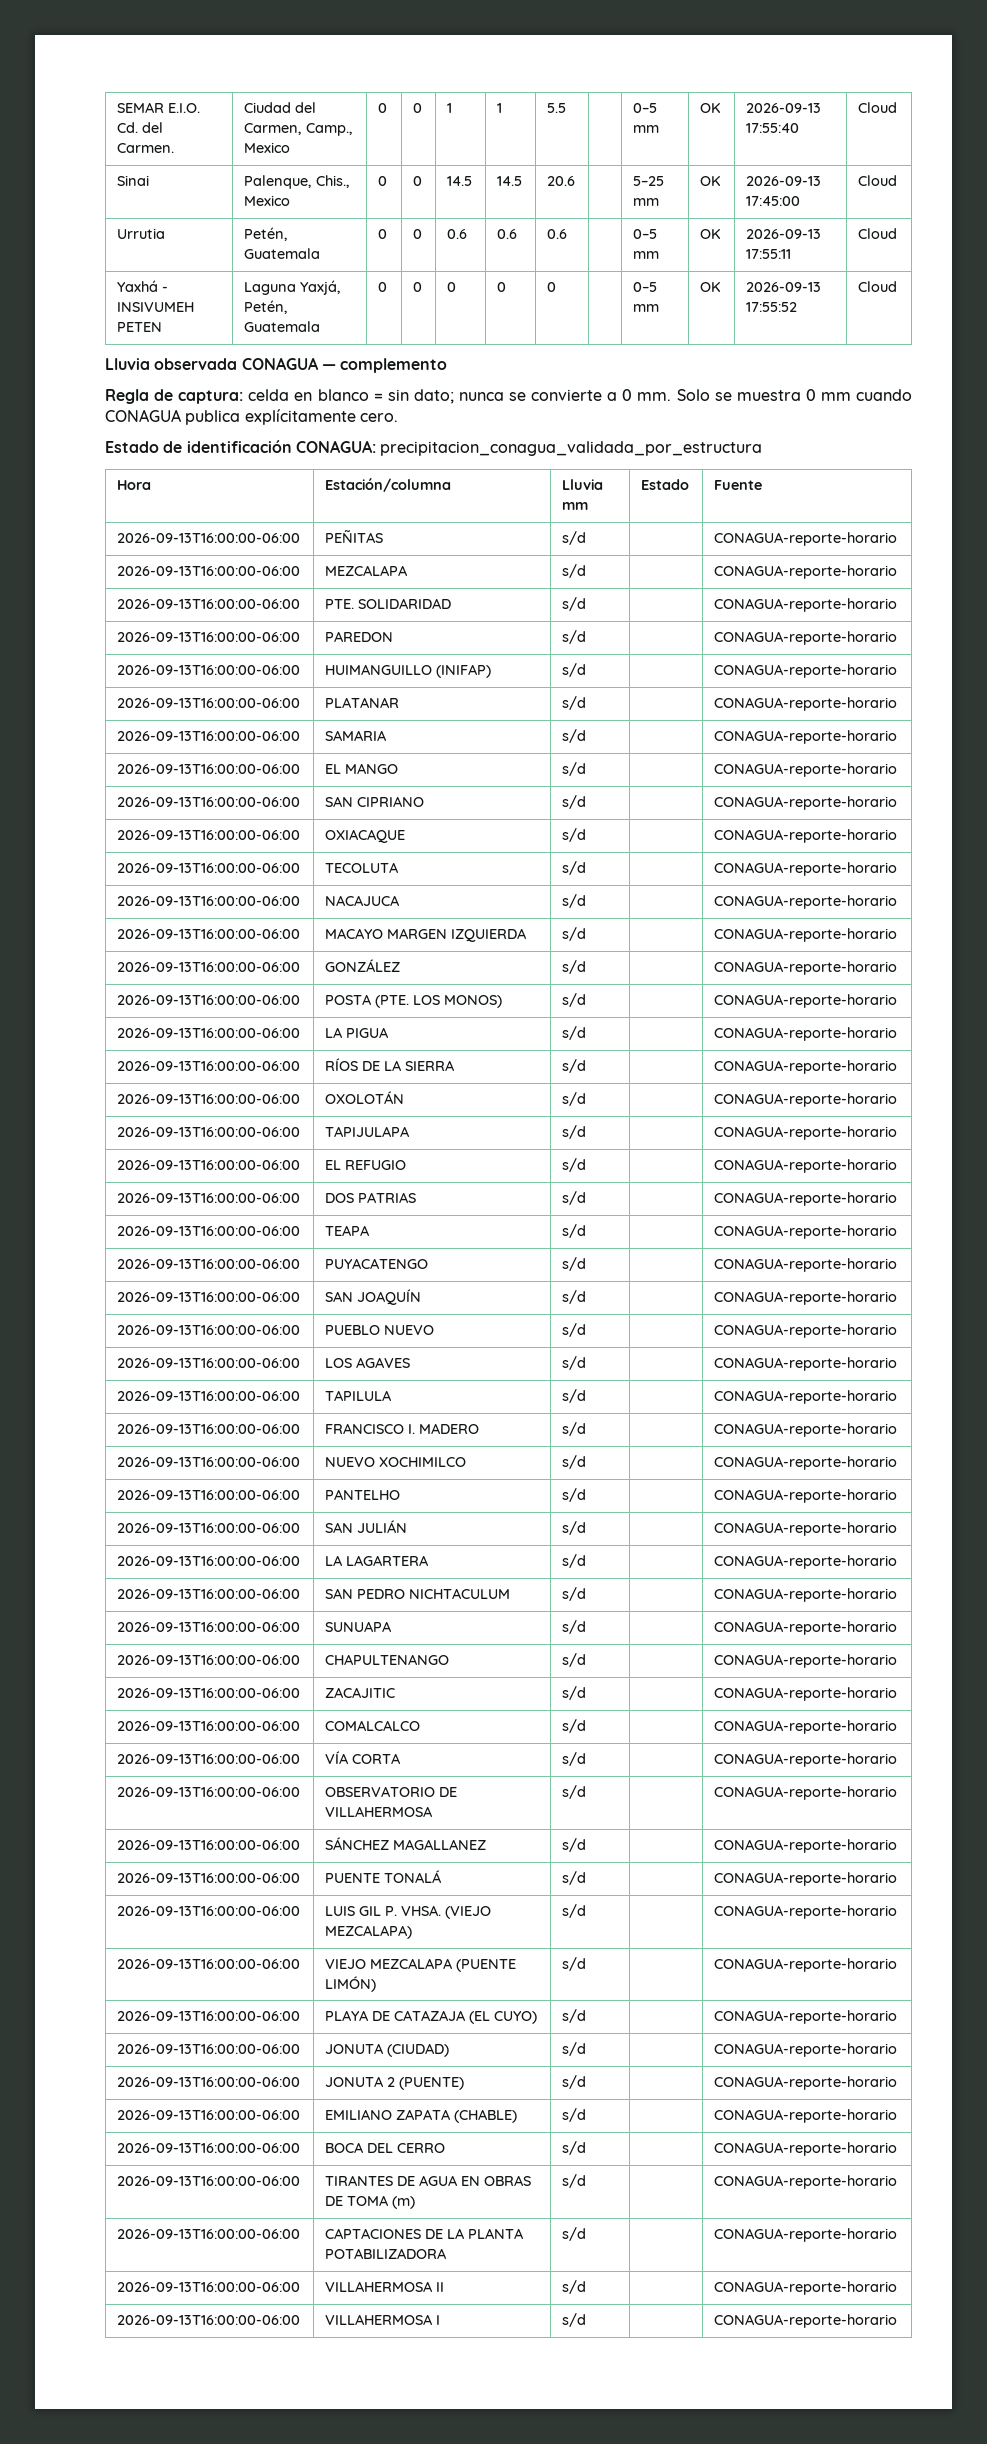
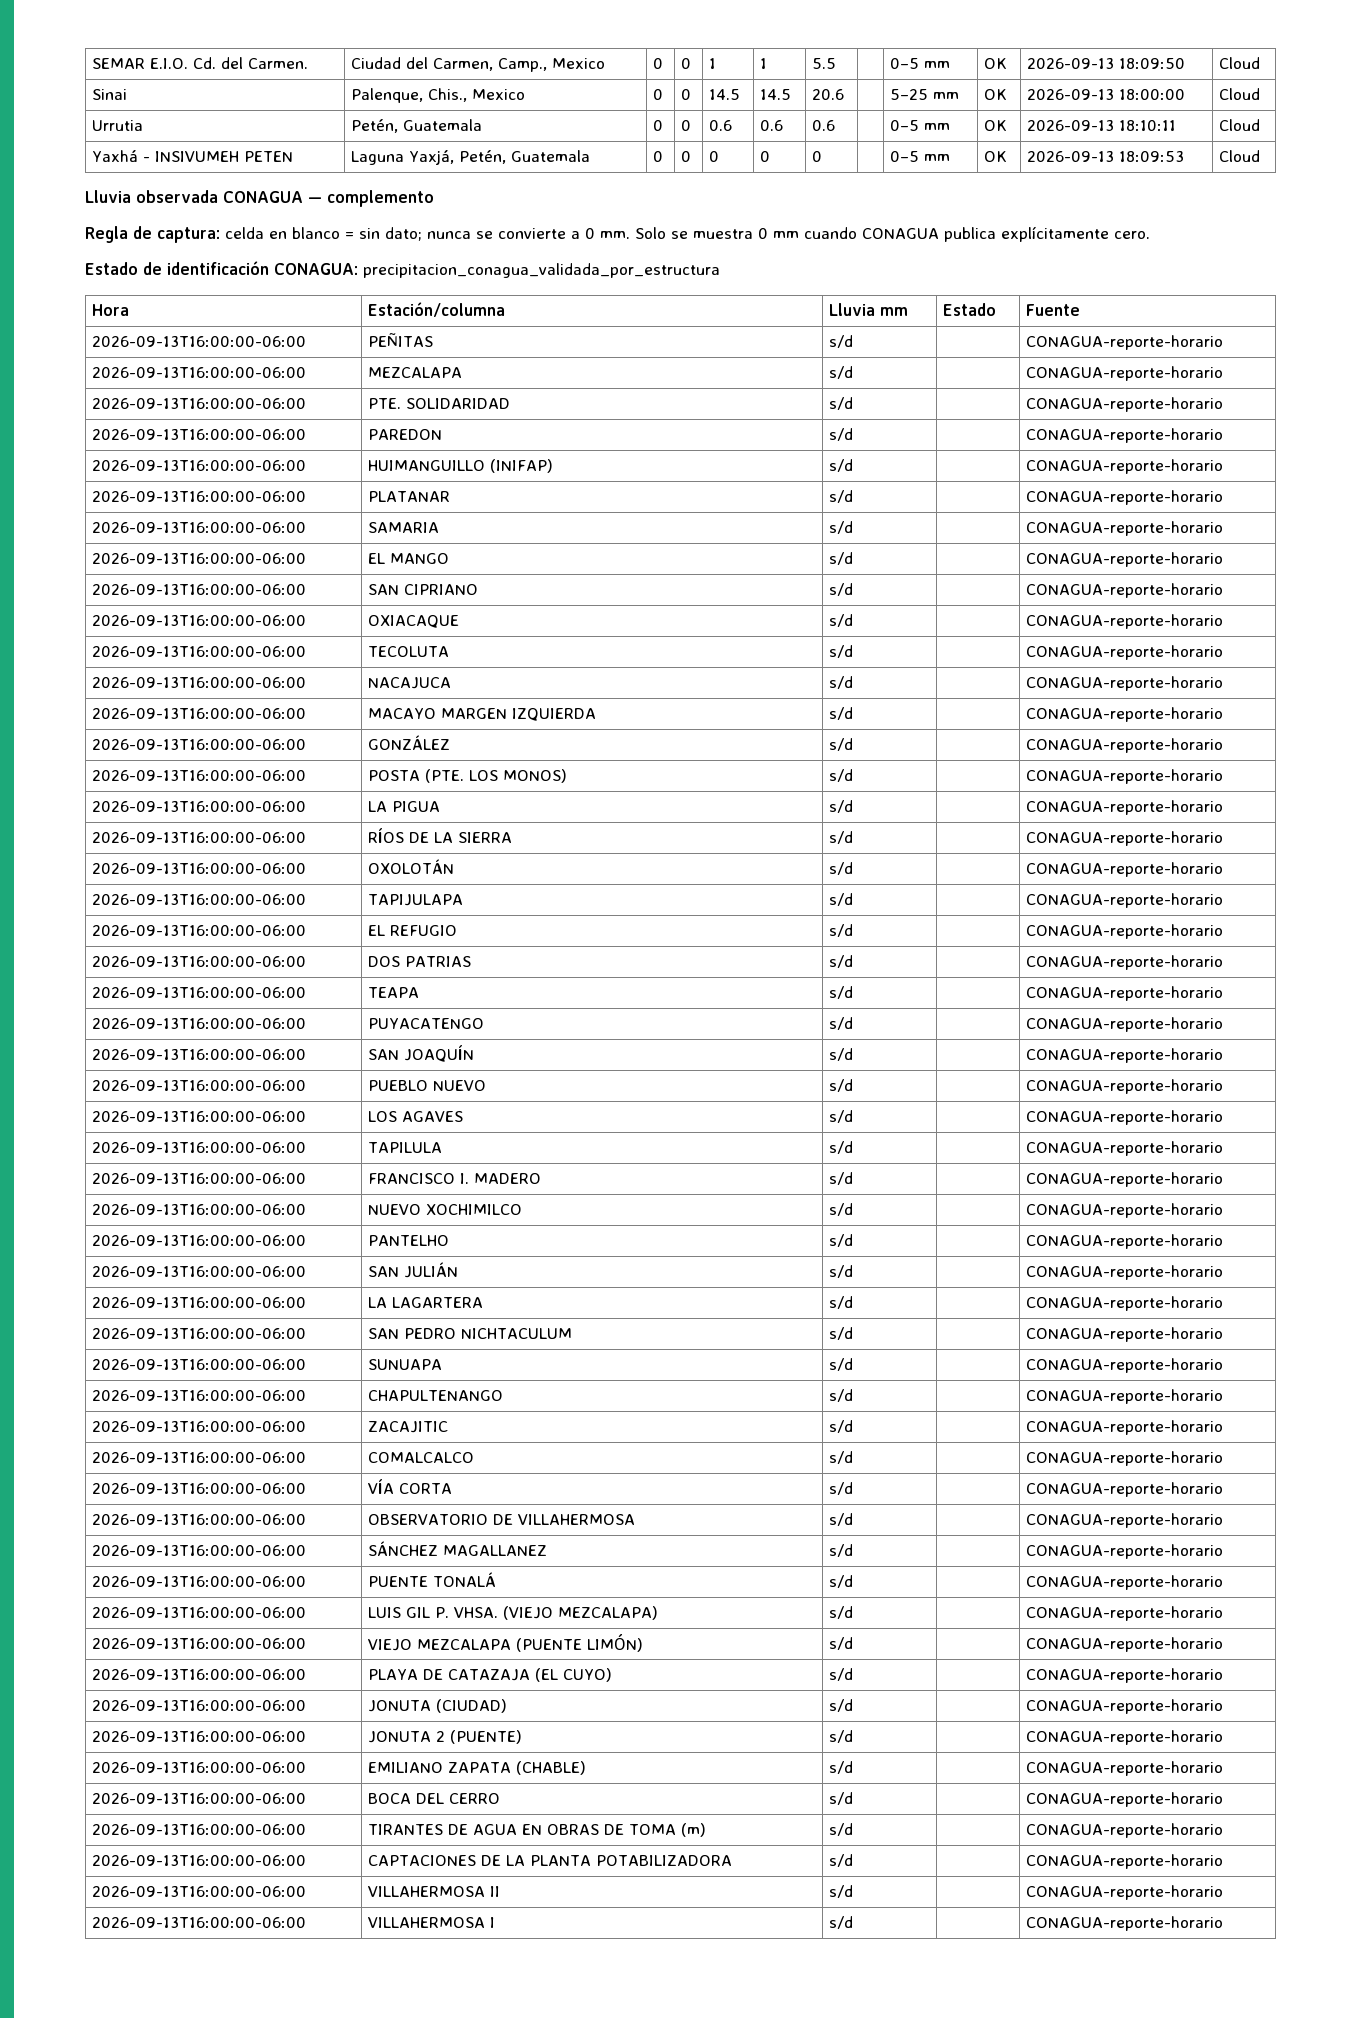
[746,123,800,133] 17:55:40 -> [1119,58,1186,69] 18:09:50
[746,196,801,206] 17:45:00 -> [1119,89,1186,100] 18:00:00
[746,249,792,259] 17:55:11 -> [1119,120,1177,131] 18:10:11
[746,302,798,312] 17:55:52 -> [1119,151,1185,162] 18:09:53

